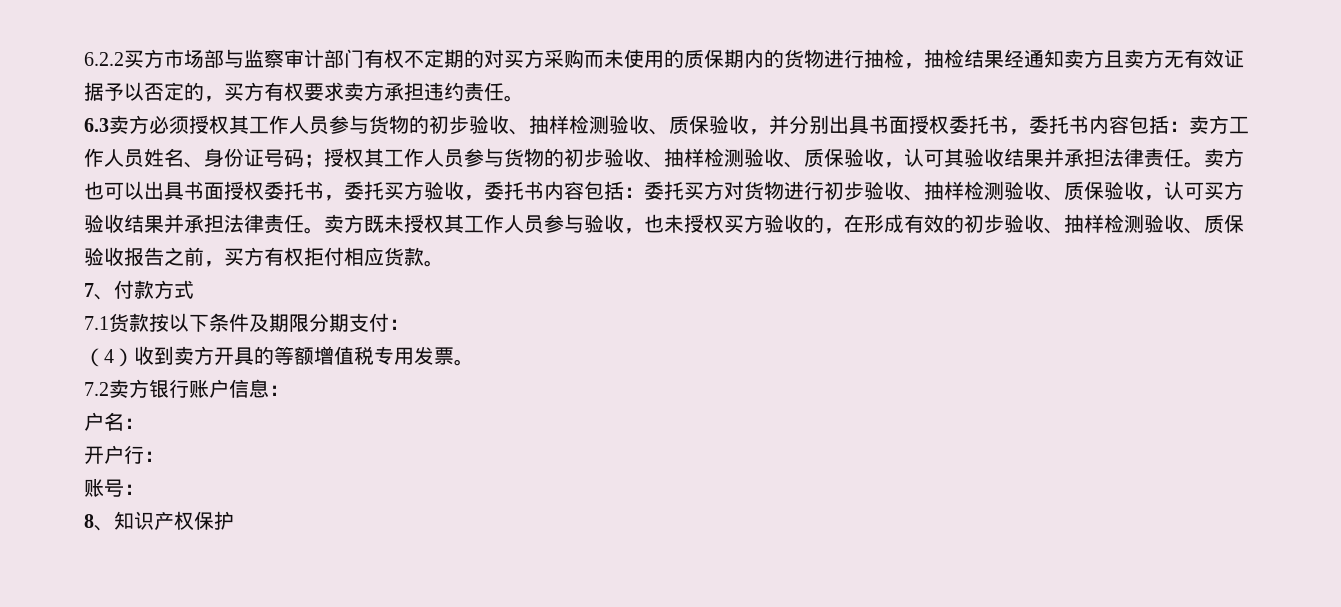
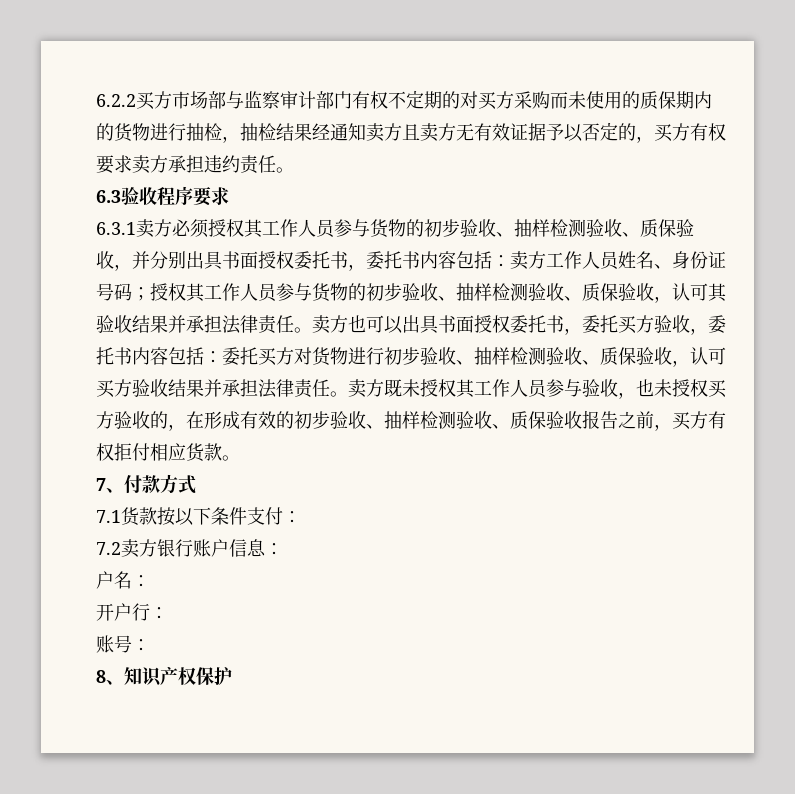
(109, 125) none -> [121,186,229,206] [96,222,136,235] 验收程序要求 // 6.3.1
[249,313,349,332] 及期限分期 -> (247, 516) none
[84,346,474,367] // （4）收到卖方开具的等额增值税专用发票。 -> (301, 517) none

